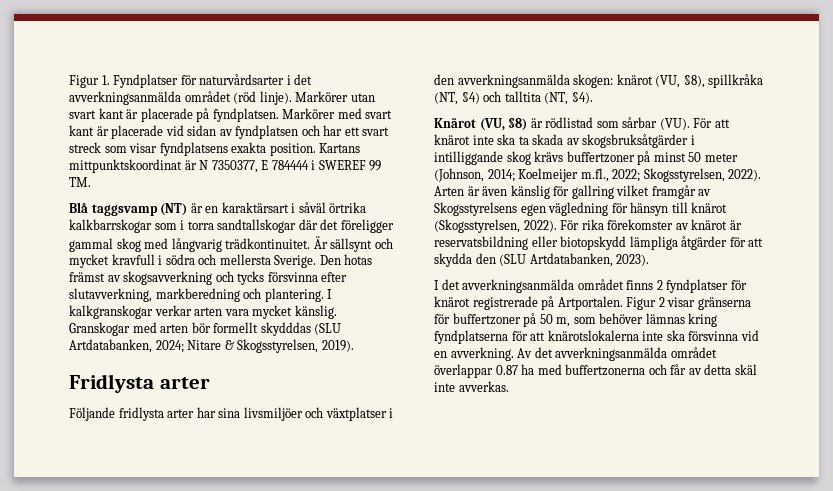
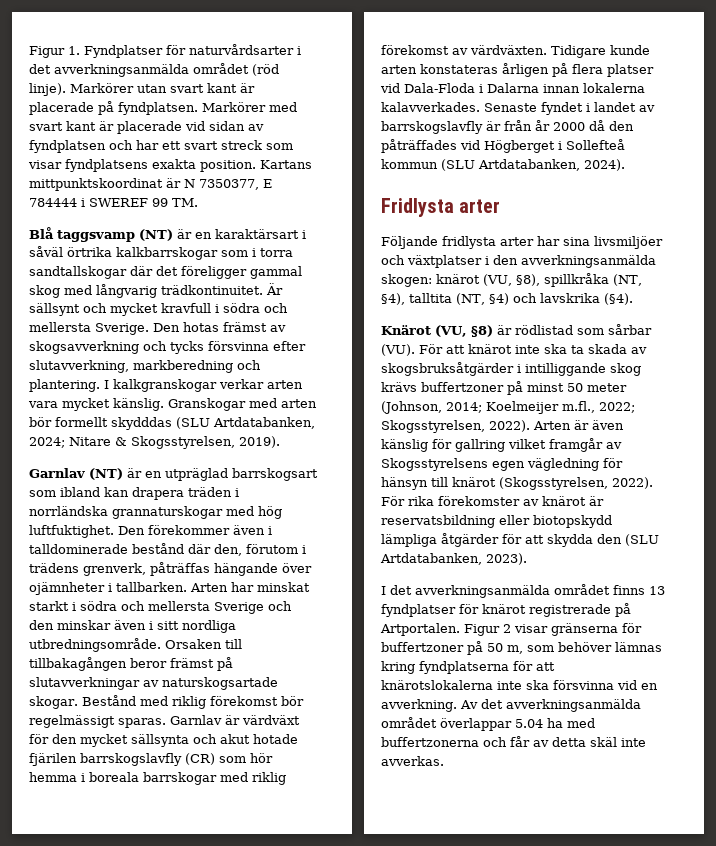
(354, 346) none -> [29,468,318,481] [29,487,239,500] [29,506,282,519] [29,525,272,538] [29,543,306,556] [29,562,312,576] [29,582,310,595] [29,601,292,614] [29,620,236,633] [29,638,242,652] [29,657,233,671] [29,677,278,690] [29,695,304,709] [29,715,300,728] [29,734,298,747] [29,753,273,766] [29,772,286,785] [381,45,650,58] [381,63,654,77] [380,83,645,93] [381,102,655,115] [381,120,634,134] [381,139,625,153] [381,159,625,171] // Garnlav (NT) är en utpräglad barrskogsart som ibland kan drapera träden i norrländska grannaturskogar med hög luftfuktighet. Den förekommer även i talldominerade bestånd där den, förutom i trädens grenverk, påträffas hängande över ojämnheter i tallbarken. Arten har minskat starkt i södra och mellersta Sverige och den minskar även i sitt nordliga utbredningsområde. Orsaken till tillbakagången beror främst på slutavverkningar av naturskogsartade skogar. Bestånd med riklig förekomst bör regelmässigt sparas. Garnlav är värdväxt för den mycket sällsynta och akut hotade fjärilen barrskogslavfly (CR) som hör hemma i boreala barrskogar med riklig förekomst av värdväxten. Tidigare kunde arten konstateras årligen på flera platser vid Dala-Floda i Dalarna innan lokalerna kalavverkades. Senaste fyndet i landet av barrskogslavfly är från år 2000 då den påträffades vid Högberget i Sollefteå kommun (SLU Artdatabanken, 2024).
[461,91,593,105] §4) och talltita (NT, §4). -> [381,293,633,305] §4), talltita (NT, §4) och lavskrika (§4).
[656,280,663,290] 2 -> [649,586,665,595] 13
[495,365,518,375] 0.87 -> [515,719,543,728] 5.04

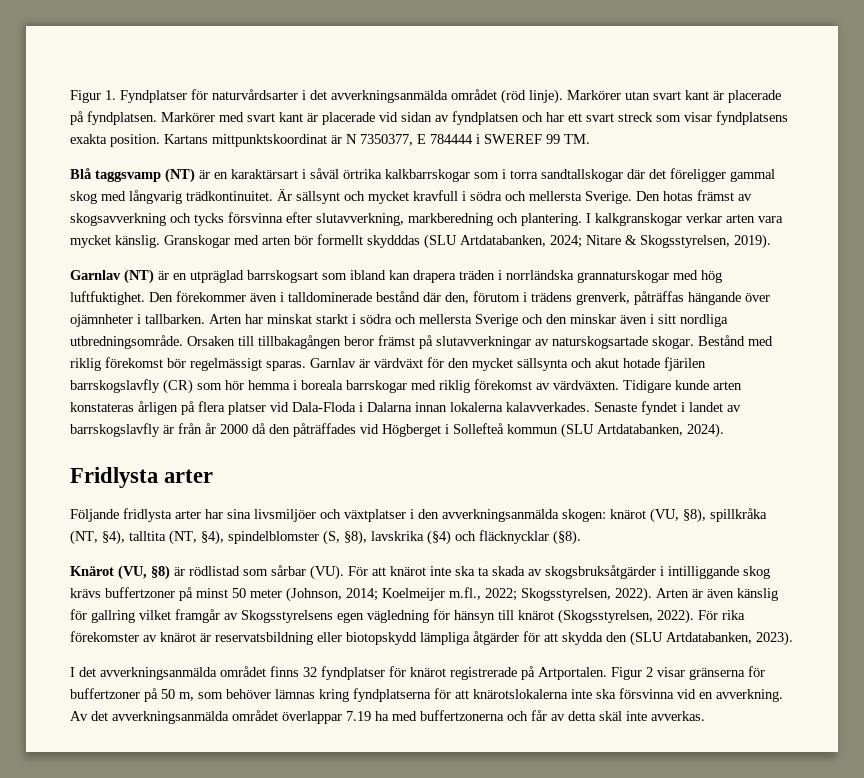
[488,293,633,305] §4) och lavskrika (§4). -> [201,530,581,545] §4), spindelblomster (S, §8), lavskrika (§4) och fläcknycklar (§8).
[649,586,665,595] 13 -> [303,667,317,677] 32
[515,719,543,728] 5.04 -> [346,711,371,721] 7.19

